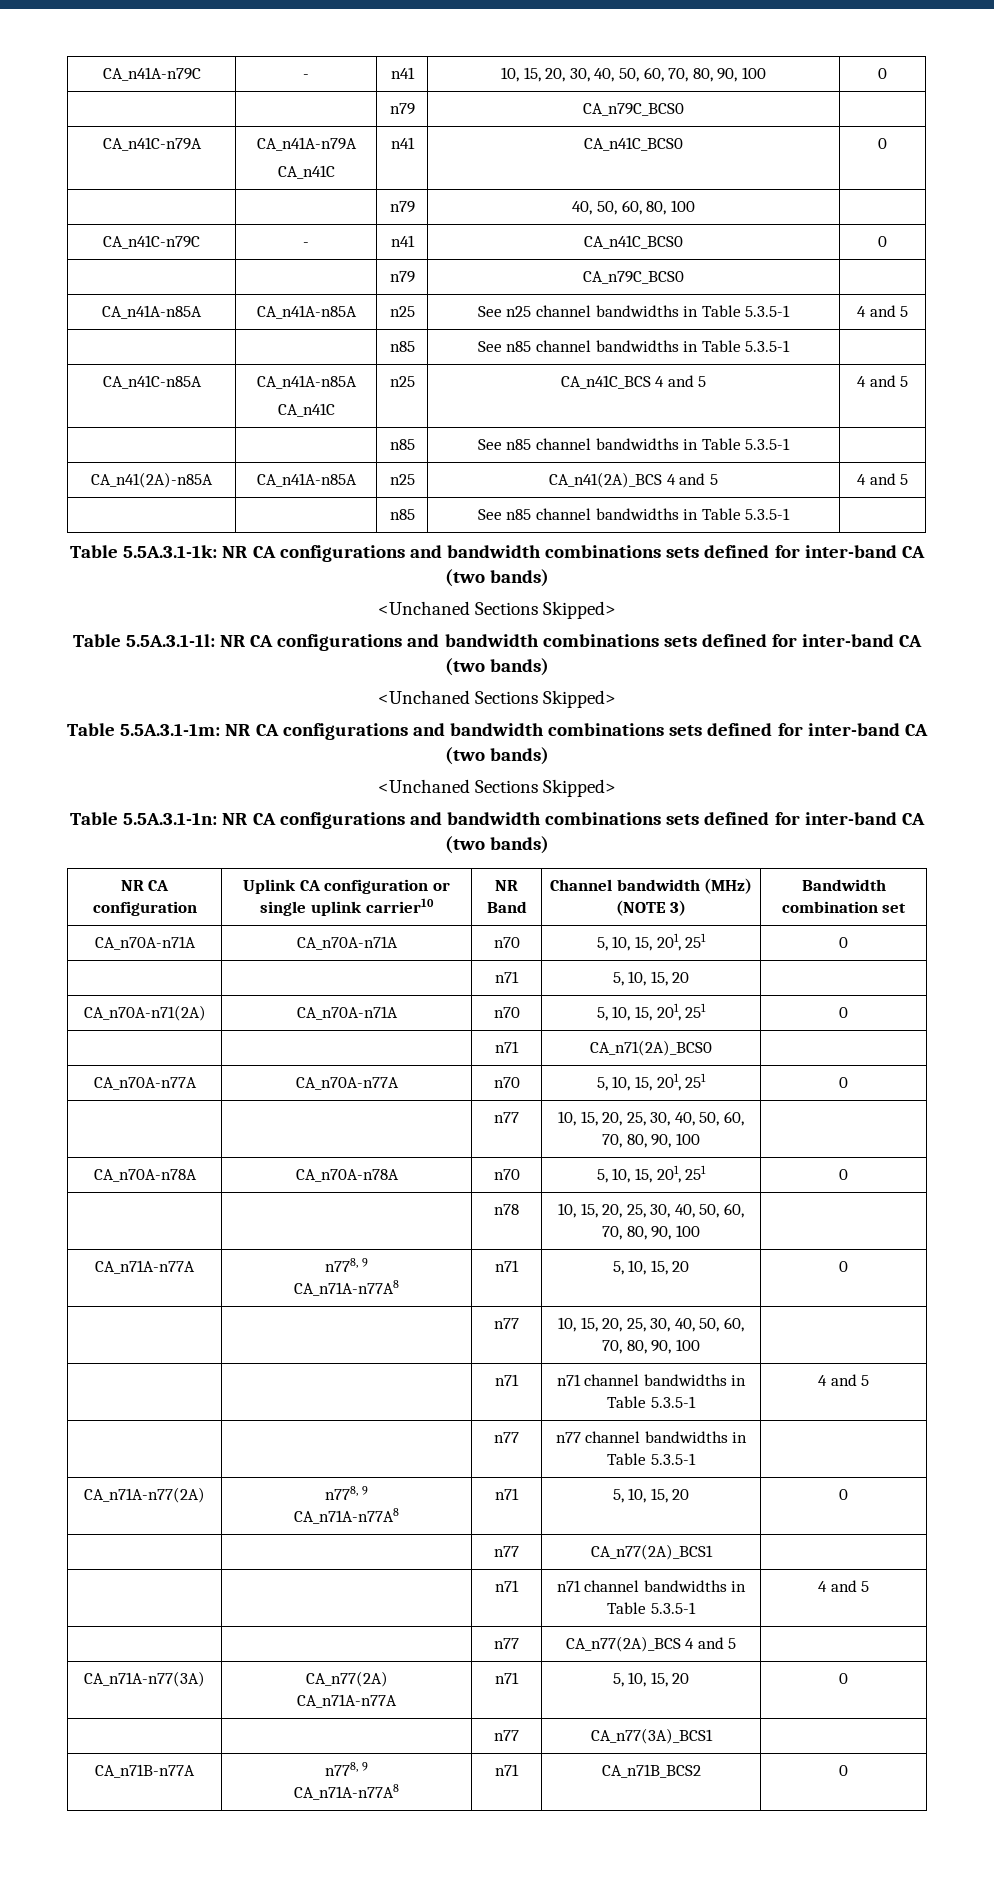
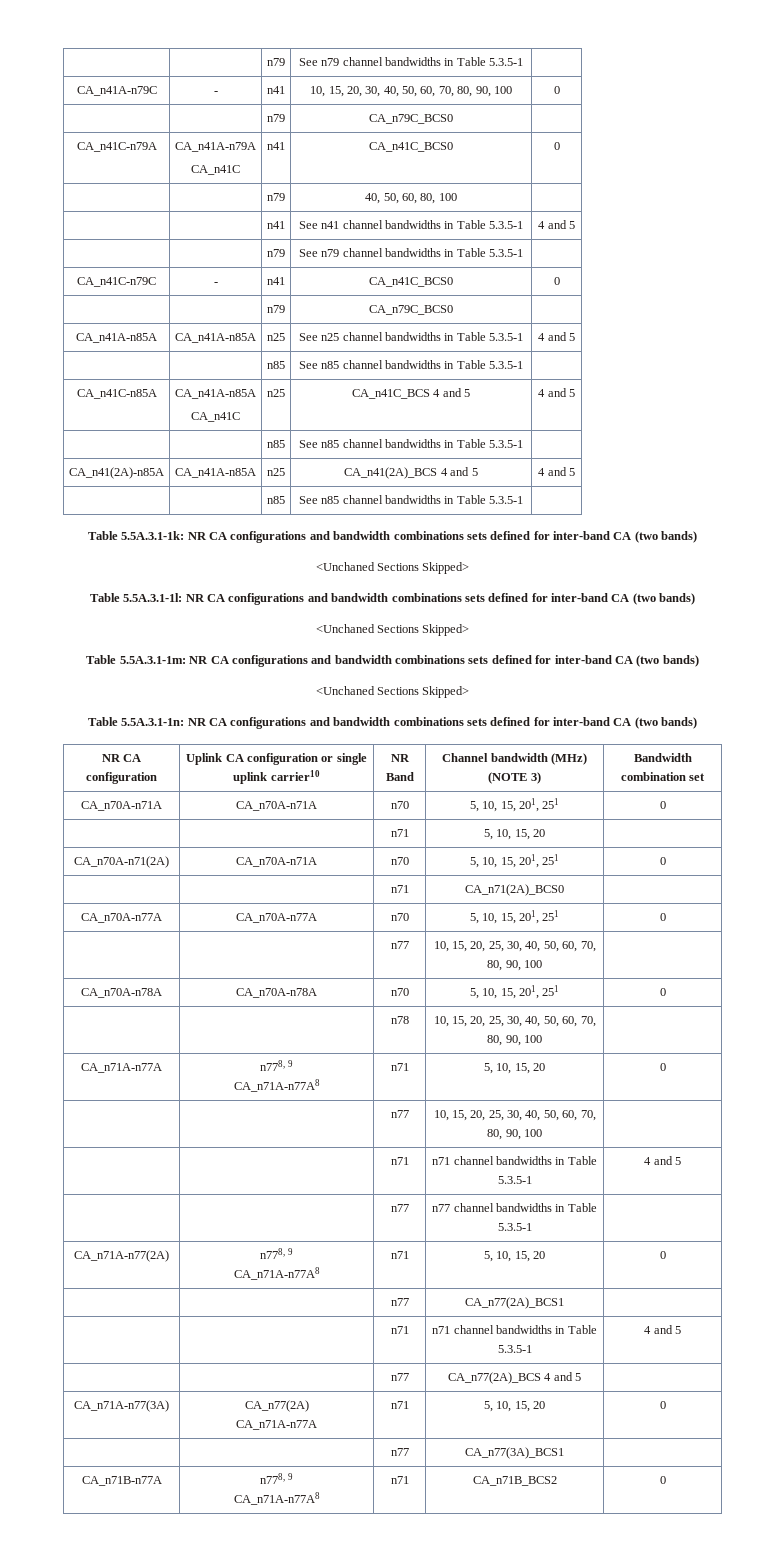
(102, 74) none -> [267,58,285,66] [298,57,524,66] | | n79 | See n79 channel bandwidths in Table 5.3.5-1 | //
(695, 206) none -> [267,221,285,229] [298,220,524,229] [538,220,575,229] [267,249,285,257] [298,248,524,257] // | | n41 | See n41 channel bandwidths in Table 5.3.5-1 | 4 and 5 // | | n79 | See n79 channel bandwidths in Table 5.3.5-1 |

